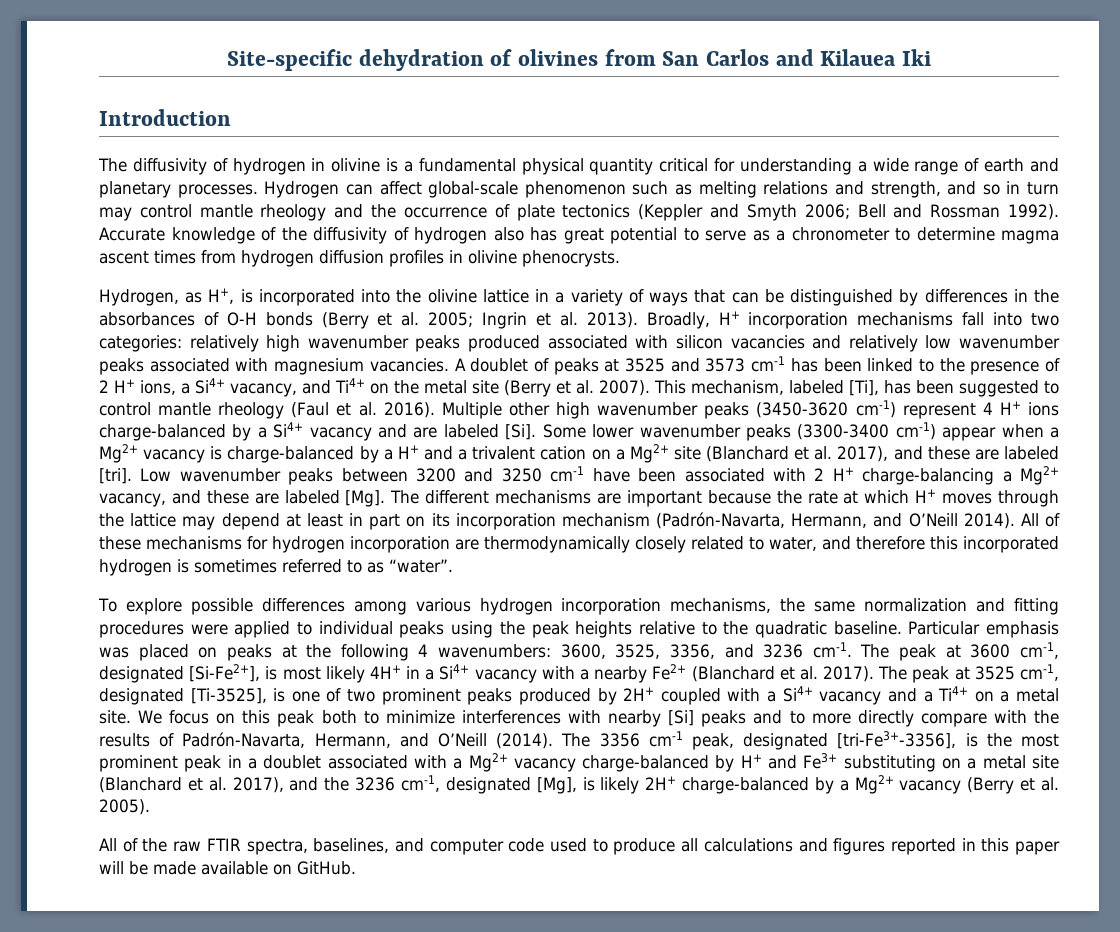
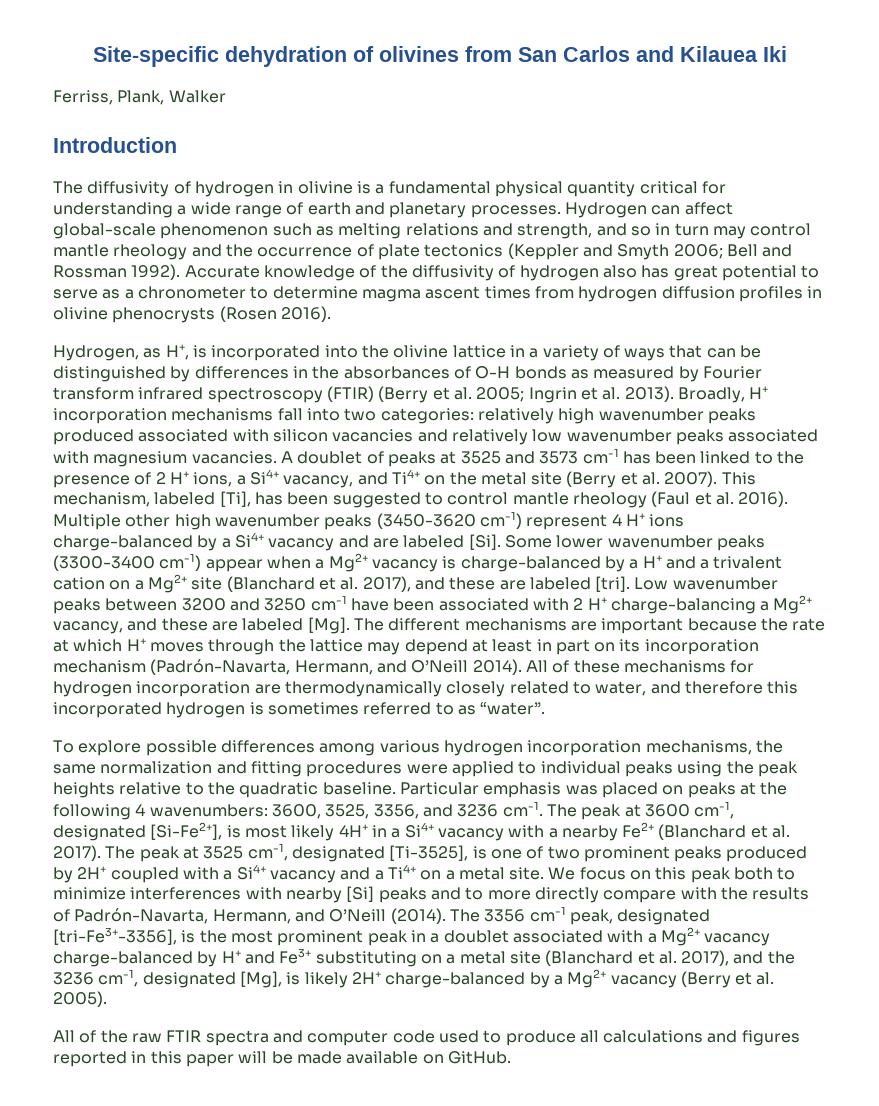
(931, 57) none -> [53,90,226,105] // Ferriss, Plank, Walker
[522,250,620,267] phenocrysts. -> [112,306,331,323] phenocrysts (Rosen 2016).
(313, 319) none -> [570,366,762,382] [53,386,374,403] as measured by Fourier transform infrared spectroscopy (FTIR)
[246,838,390,855] spectra, baselines, -> [205,1030,269,1046] spectra

